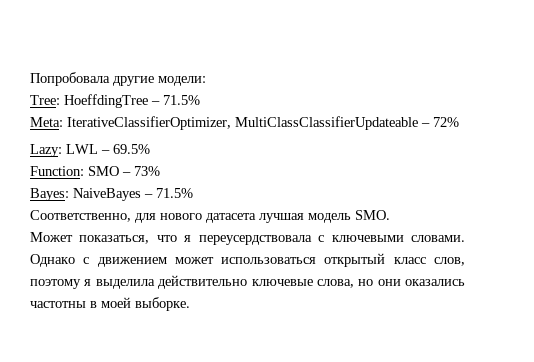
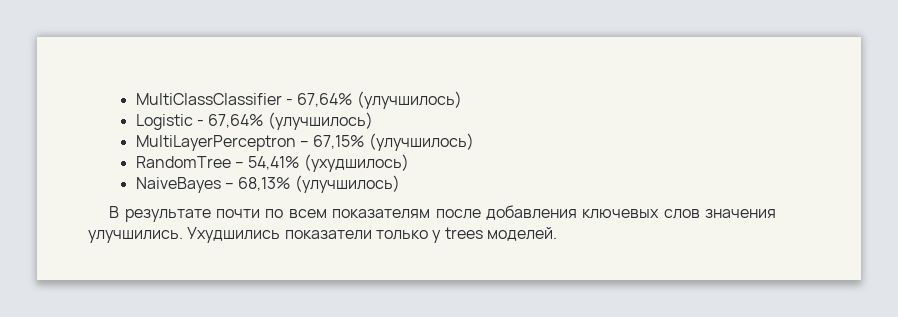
[30,72,206,86] [30,94,200,108] [30,116,459,130] [30,144,150,157] [30,166,160,176] [30,188,193,201] [30,210,390,223] [30,232,465,245] [30,253,465,267] [30,275,465,289] [30,297,190,311] Попробовала другие модели: // Tree: HoeffdingTree – 71.5% // Meta: IterativeClassifierOptimizer, MultiClassClassifierUpdateable – 72% // Lazy: LWL – 69.5% // Function: SMO – 73% // Bayes: NaiveBayes – 71.5% // Соответственно, для нового датасета лучшая модель SMO. // Может показаться, что я переусердствовала с ключевыми словами. Однако с движением может использоваться открытый класс слов, поэтому я выделила действительно ключевые слова, но они оказались частотны в моей выборке. -> [135,91,462,109] [135,112,373,130] [135,133,474,151] [135,154,409,172] [135,175,400,193] [109,205,776,222] [88,227,557,243] MultiClassClassifier - 67,64% (улучшилось) // Logistic - 67,64% (улучшилось) // MultiLayerPerceptron – 67,15% (улучшилось) // RandomTree – 54,41% (ухудшилось) // NaiveBayes – 68,13% (улучшилось) // В результате почти по всем показателям после добавления ключевых слов значения улучшились. Ухудшились показатели только у trees моделей.

